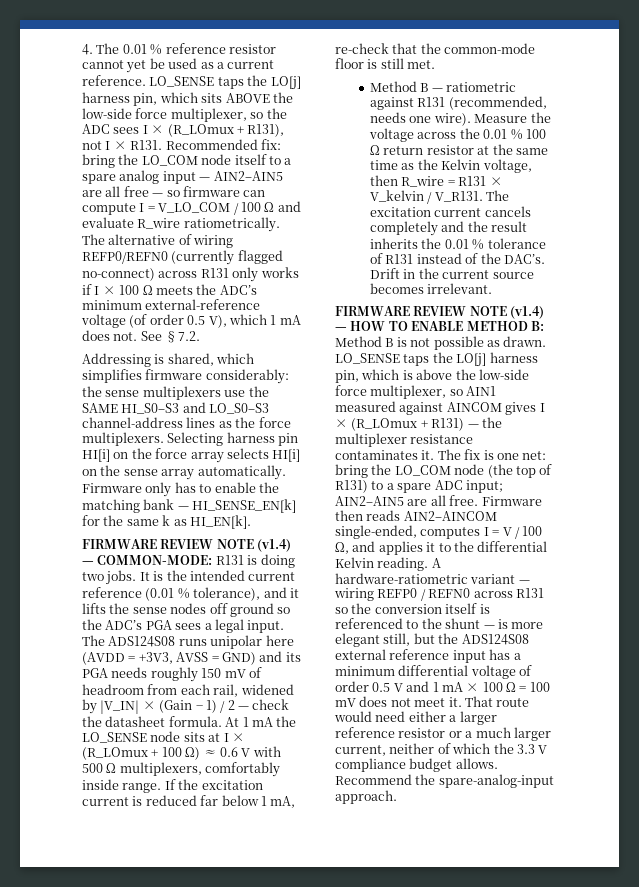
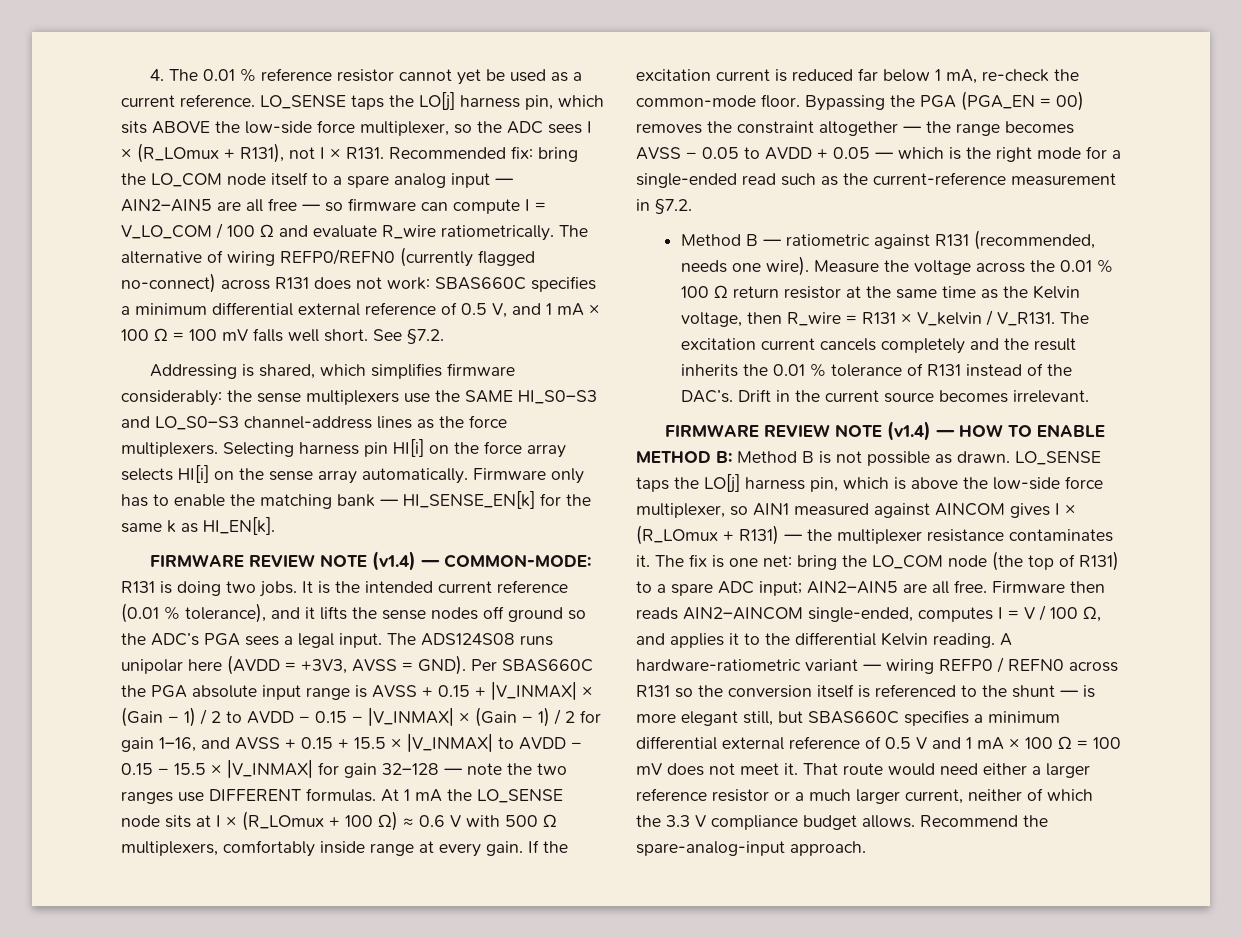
[232,267,299,282] [82,284,257,295] [82,299,261,310] [81,314,301,328] [82,330,138,341] only works if I × 100 Ω meets the ADC’s minimum external-reference voltage (of order 0.5 V), which 1 mA does not. -> [314,276,596,292] [121,302,600,318] [121,328,368,342] does not work: SBAS660C specifies a minimum differential external reference of 0.5 V, and 1 mA × 100 Ω = 100 mV falls well short.
[221,651,301,665] [82,667,262,682] [82,684,294,697] [82,699,290,714] [82,716,222,727] GND) and its PGA needs roughly 150 mV of headroom from each rail, widened by |V_IN| × (Gain − 1) / 2 — check the datasheet formula. -> [418,655,593,675] [121,681,593,700] [121,707,601,727] [121,733,582,752] [121,759,567,778] [121,788,376,804] GND). Per SBAS660C the PGA absolute input range is AVSS + 0.15 + |V_INMAX| × (Gain − 1) / 2 to AVDD − 0.15 − |V_INMAX| × (Gain − 1) / 2 for gain 1–16, and AVSS + 0.15 + 15.5 × |V_INMAX| to AVDD − 0.15 − 15.5 × |V_INMAX| for gain 32–128 — note the two ranges use DIFFERENT formulas.
[122,783,162,793] range. -> [370,841,523,857] range at every gain.
[392,43,418,54] that -> (1049, 75) none
[335,58,436,69] floor is still met. -> [761,91,1084,111] [636,121,1074,136] [636,146,1121,162] [636,172,1116,188] [636,198,692,214] floor. Bypassing the PGA (PGA_EN = 00) removes the constraint altogether — the range becomes AVSS − 0.05 to AVDD + 0.05 — which is the right mode for a single-ended read such as the current-reference measurement in §7.2.
[438,633,529,645] [335,649,521,663] [335,665,533,679] [335,681,369,692] the ADS124S08 external reference input has a minimum differential voltage of order -> [808,710,1060,726] [636,736,881,750] SBAS660C specifies a minimum differential external reference of

